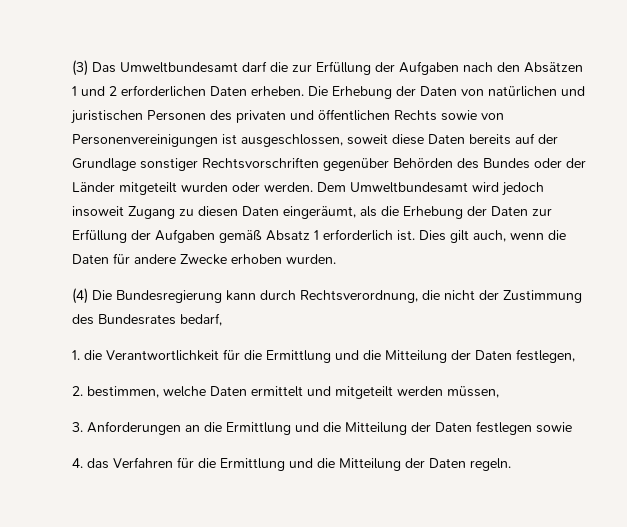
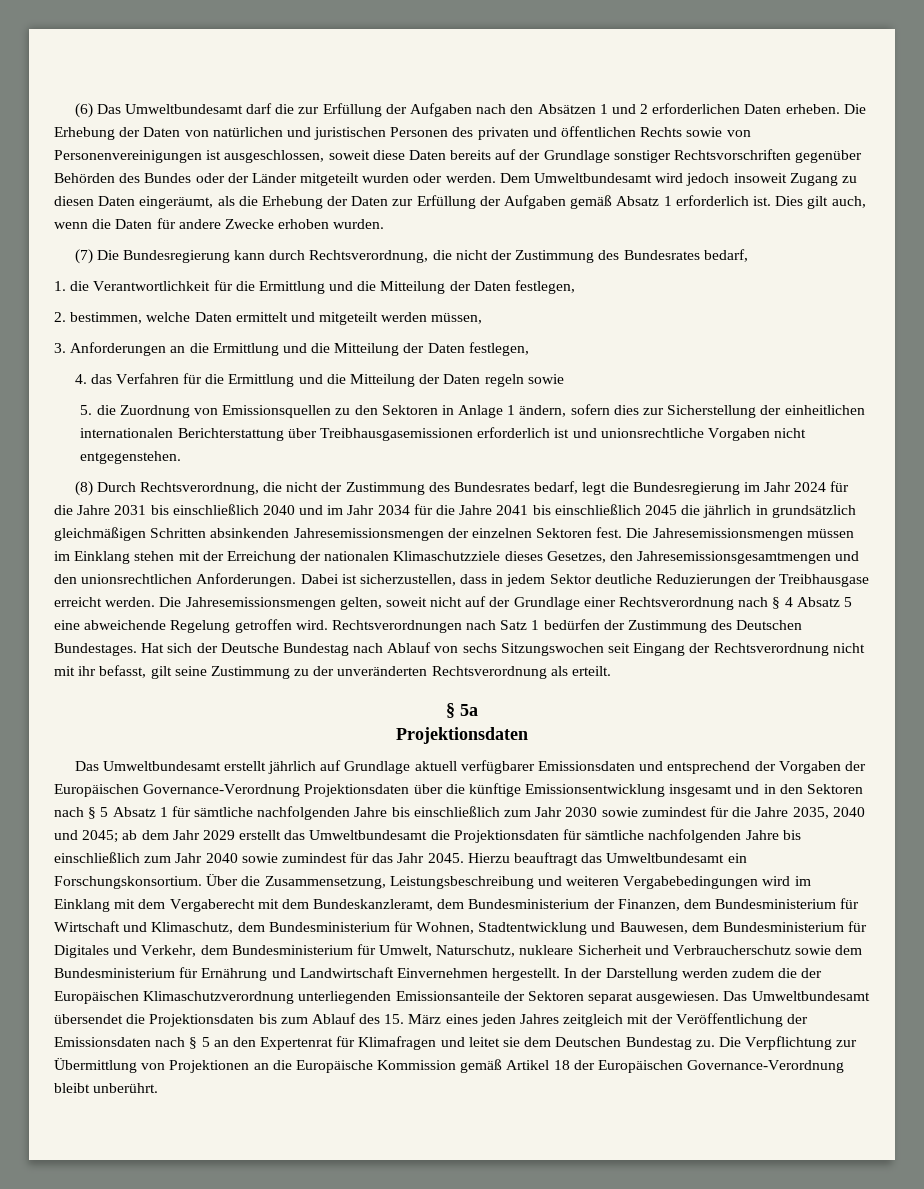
[72,60,88,76] (3) -> [74,103,93,118] (6)
[72,288,88,304] (4) -> [74,249,93,264] (7)
[476,421,572,435] festlegen sowie -> [468,342,529,356] festlegen,
[470,458,511,471] regeln. -> [484,374,564,387] [80,404,865,418] [80,427,807,441] [80,451,182,464] [74,481,850,496] [54,504,856,518] [54,527,854,541] [54,551,860,564] [54,573,870,587] [54,596,852,610] [54,619,803,633] [54,642,865,656] [54,665,612,679] [446,703,478,718] [396,727,528,744] [74,760,866,774] [54,783,864,797] [54,806,865,820] [54,829,801,843] [54,852,747,866] [54,874,811,889] [54,898,860,912] [54,921,868,935] [54,944,863,958] [54,967,823,981] [54,991,870,1004] [54,1013,808,1027] [54,1036,858,1050] [54,1058,845,1073] [54,1083,159,1093] regeln sowie // 5. die Zuordnung von Emissionsquellen zu den Sektoren in Anlage 1 ändern, sofern dies zur Sicherstellung der einheitlichen internationalen Berichterstattung über Treibhausgasemissionen erforderlich ist und unionsrechtliche Vorgaben nicht entgegenstehen. // (8) Durch Rechtsverordnung, die nicht der Zustimmung des Bundesrates bedarf, legt die Bundesregierung im Jahr 2024 für die Jahre 2031 bis einschließlich 2040 und im Jahr 2034 für die Jahre 2041 bis einschließlich 2045 die jährlich in grundsätzlich gleichmäßigen Schritten absinkenden Jahresemissionsmengen der einzelnen Sektoren fest. Die Jahresemissionsmengen müssen im Einklang stehen mit der Erreichung der nationalen Klimaschutzziele dieses Gesetzes, den Jahresemissionsgesamtmengen und den unionsrechtlichen Anforderungen. Dabei ist sicherzustellen, dass in jedem Sektor deutliche Reduzierungen der Treibhausgase erreicht werden. Die Jahresemissionsmengen gelten, soweit nicht auf der Grundlage einer Rechtsverordnung nach § 4 Absatz 5 eine abweichende Regelung getroffen wird. Rechtsverordnungen nach Satz 1 bedürfen der Zustimmung des Deutschen Bundestages. Hat sich der Deutsche Bundestag nach Ablauf von sechs Sitzungswochen seit Eingang der Rechtsverordnung nicht mit ihr befasst, gilt seine Zustimmung zu der unveränderten Rechtsverordnung als erteilt. // § 5a // Projektionsdaten // Das Umweltbundesamt erstellt jährlich auf Grundlage aktuell verfügbarer Emissionsdaten und entsprechend der Vorgaben der Europäischen Governance-Verordnung Projektionsdaten über die künftige Emissionsentwicklung insgesamt und in den Sektoren nach § 5 Absatz 1 für sämtliche nachfolgenden Jahre bis einschließlich zum Jahr 2030 sowie zumindest für die Jahre 2035, 2040 und 2045; ab dem Jahr 2029 erstellt das Umweltbundesamt die Projektionsdaten für sämtliche nachfolgenden Jahre bis einschließlich zum Jahr 2040 sowie zumindest für das Jahr 2045. Hierzu beauftragt das Umweltbundesamt ein Forschungskonsortium. Über die Zusammensetzung, Leistungsbeschreibung und weiteren Vergabebedingungen wird im Einklang mit dem Vergaberecht mit dem Bundeskanzleramt, dem Bundesministerium der Finanzen, dem Bundesministerium für Wirtschaft und Klimaschutz, dem Bundesministerium für Wohnen, Stadtentwicklung und Bauwesen, dem Bundesministerium für Digitales und Verkehr, dem Bundesministerium für Umwelt, Naturschutz, nukleare Sicherheit und Verbraucherschutz sowie dem Bundesministerium für Ernährung und Landwirtschaft Einvernehmen hergestellt. In der Darstellung werden zudem die der Europäischen Klimaschutzverordnung unterliegenden Emissionsanteile der Sektoren separat ausgewiesen. Das Umweltbundesamt übersendet die Projektionsdaten bis zum Ablauf des 15. März eines jeden Jahres zeitgleich mit der Veröffentlichung der Emissionsdaten nach § 5 an den Expertenrat für Klimafragen und leitet sie dem Deutschen Bundestag zu. Die Verpflichtung zur Übermittlung von Projektionen an die Europäische Kommission gemäß Artikel 18 der Europäischen Governance-Verordnung bleibt unberührt.

